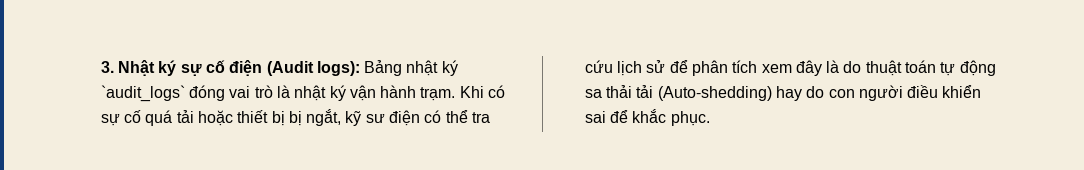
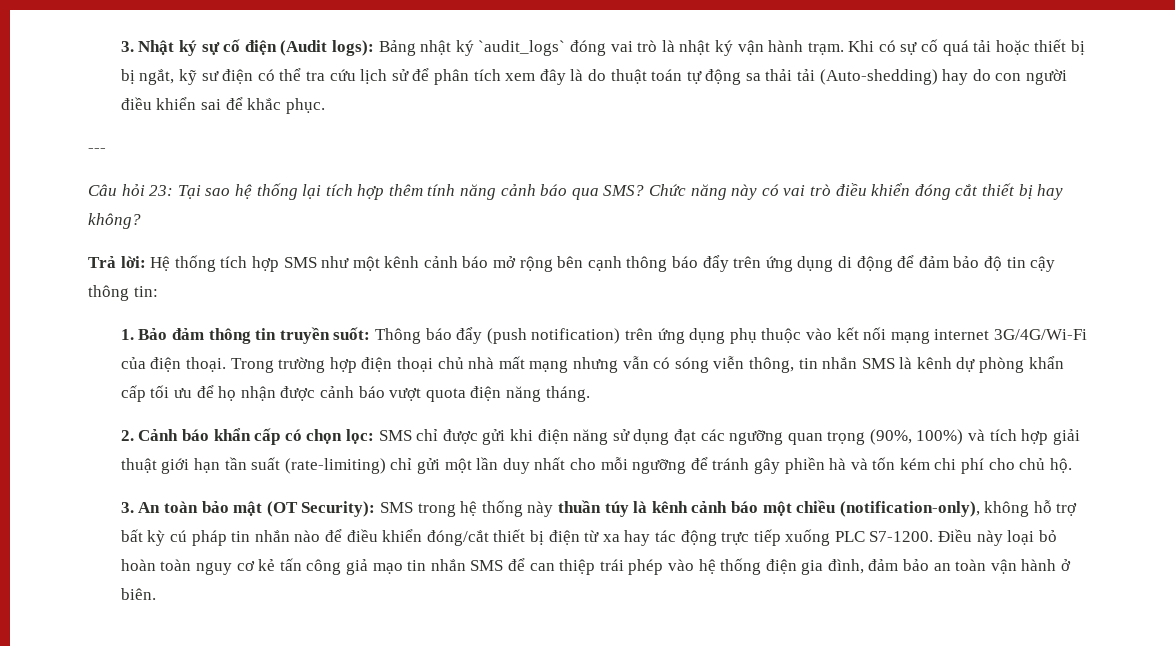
(710, 118) none -> [88,148,106,153] [88,183,1064,200] [88,213,141,229] [88,255,1056,272] [88,285,158,301] [120,327,1087,344] [120,356,1064,373] [120,385,590,402] [120,428,1080,445] [120,457,1072,474] [120,500,1078,517] [120,529,1057,546] [120,558,1072,575] [120,588,156,600] // --- // Câu hỏi 23: Tại sao hệ thống lại tích hợp thêm tính năng cảnh báo qua SMS? Chức năng này có vai trò điều khiển đóng cắt thiết bị hay không? // Trả lời: Hệ thống tích hợp SMS như một kênh cảnh báo mở rộng bên cạnh thông báo đẩy trên ứng dụng di động để đảm bảo độ tin cậy thông tin: // 1. Bảo đảm thông tin truyền suốt: Thông báo đẩy (push notification) trên ứng dụng phụ thuộc vào kết nối mạng internet 3G/4G/Wi-Fi của điện thoại. Trong trường hợp điện thoại chủ nhà mất mạng nhưng vẫn có sóng viễn thông, tin nhắn SMS là kênh dự phòng khẩn cấp tối ưu để họ nhận được cảnh báo vượt quota điện năng tháng. // 2. Cảnh báo khẩn cấp có chọn lọc: SMS chỉ được gửi khi điện năng sử dụng đạt các ngưỡng quan trọng (90%, 100%) và tích hợp giải thuật giới hạn tần suất (rate-limiting) chỉ gửi một lần duy nhất cho mỗi ngưỡng để tránh gây phiền hà và tốn kém chi phí cho chủ hộ. // 3. An toàn bảo mật (OT Security): SMS trong hệ thống này thuần túy là kênh cảnh báo một chiều (notification-only), không hỗ trợ bất kỳ cú pháp tin nhắn nào để điều khiển đóng/cắt thiết bị điện từ xa hay tác động trực tiếp xuống PLC S7-1200. Điều này loại bỏ hoàn toàn nguy cơ kẻ tấn công giả mạo tin nhắn SMS để can thiệp trái phép vào hệ thống điện gia đình, đảm bảo an toàn vận hành ở biên.

